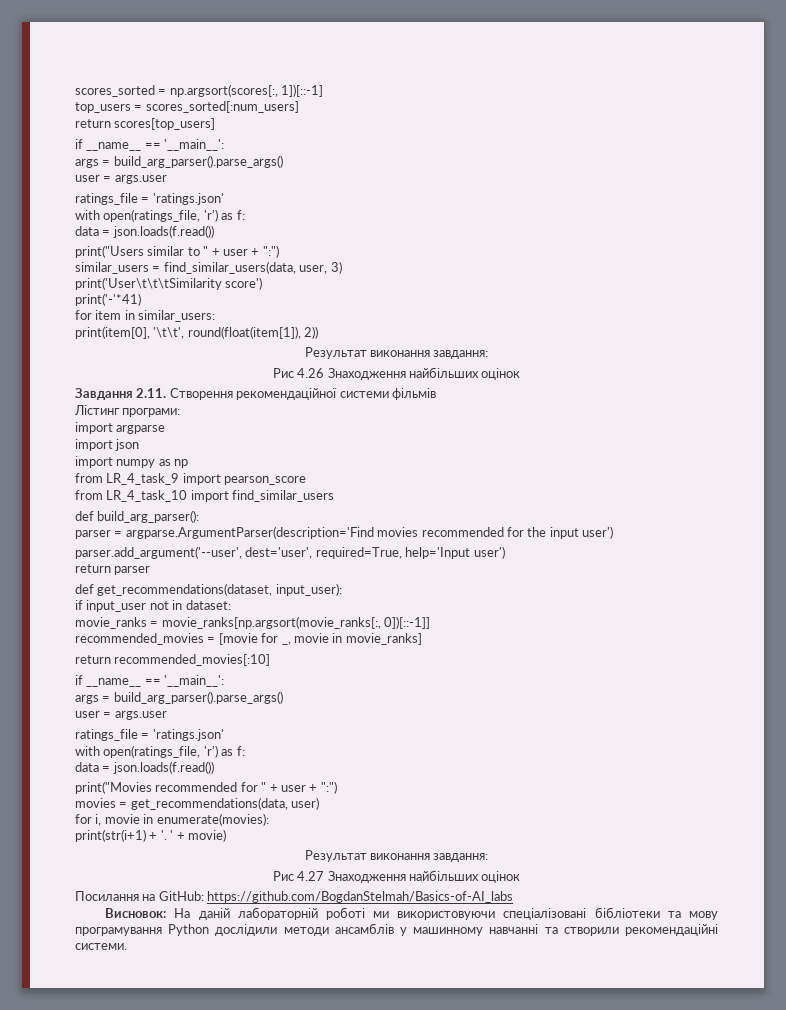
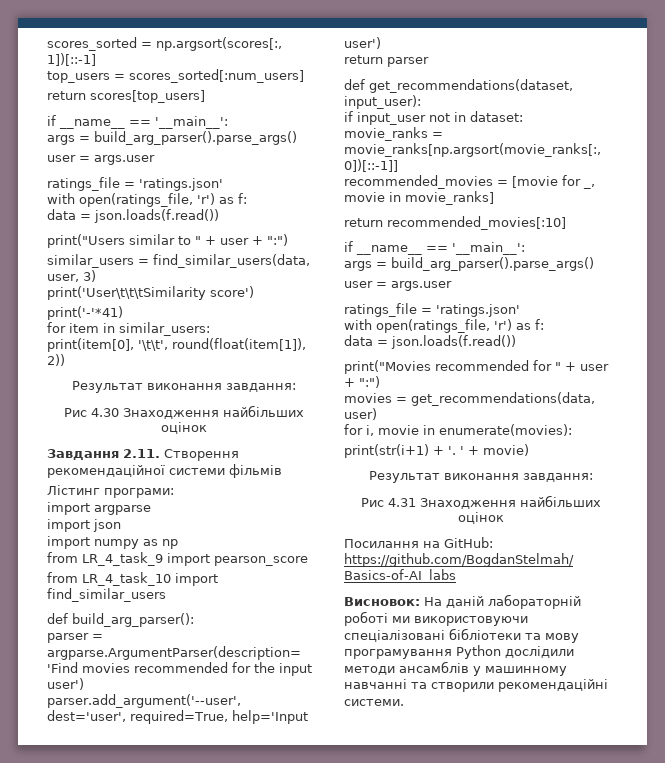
[297,368,325,378] 4.26 -> [91,408,119,417] 4.30
[297,871,325,881] 4.27 -> [388,498,416,507] 4.31

